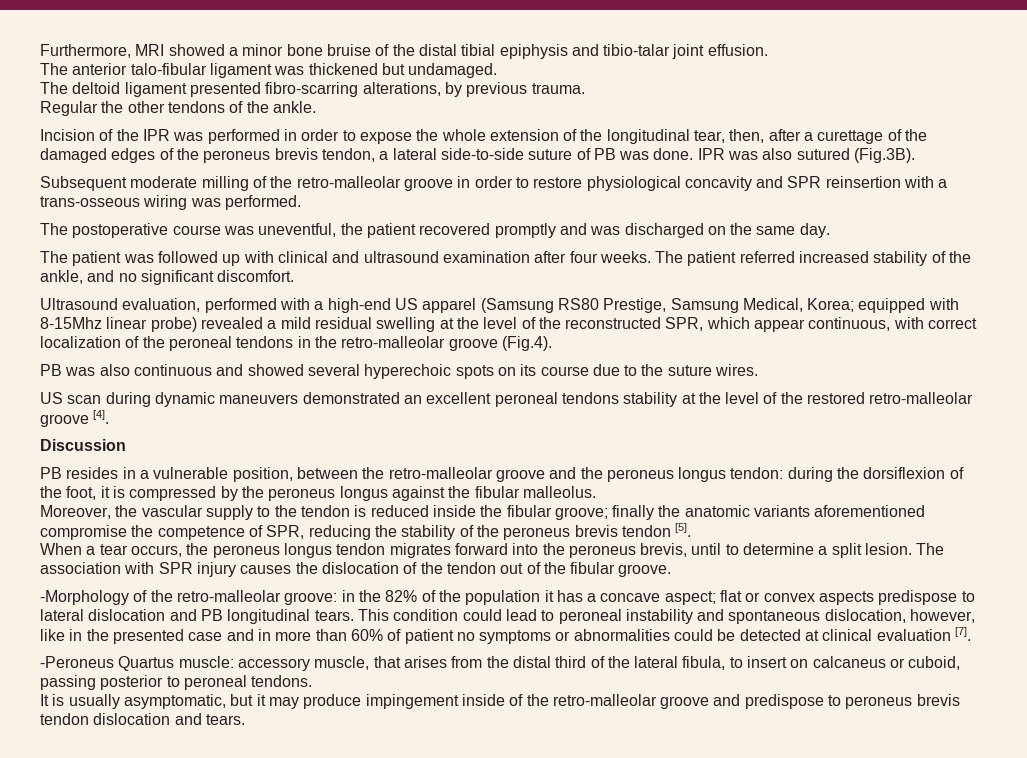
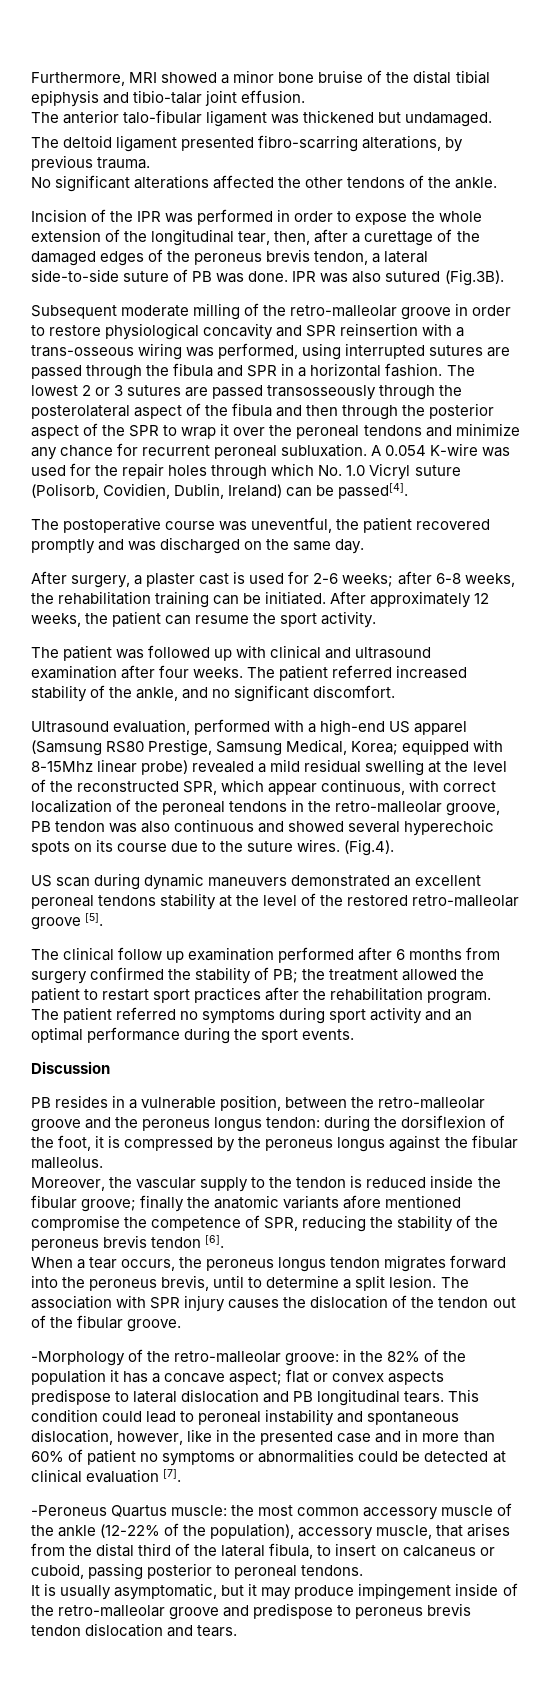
[40,101,98,116] Regular -> [31,175,275,192] No significant alterations affected
[224,195,301,210] performed. -> [218,343,511,360] [31,363,475,380] [31,385,463,400] [31,403,495,420] [31,423,520,439] [31,443,511,460] [31,463,461,480] [31,483,409,499] performed, using interrupted sutures are passed through the fibula and SPR in a horizontal fashion. The lowest 2 or 3 sutures are passed transosseously through the posterolateral aspect of the fibula and then through the posterior aspect of the SPR to wrap it over the peroneal tendons and minimize any chance for recurrent peroneal subluxation. A 0.054 K-wire was used for the repair holes through which No. 1.0 Vicryl suture (Polisorb, Covidien, Dublin, Ireland) can be passed[4].
(830, 230) none -> [31,571,515,588] [31,591,490,608] [31,611,377,628] // After surgery, a plaster cast is used for 2-6 weeks; after 6-8 weeks, the rehabilitation training can be initiated. After approximately 12 weeks, the patient can resume the sport activity.
[448,336,552,351] [40,364,62,376] groove (Fig.4). // PB -> [446,803,501,816] [31,821,106,832] groove, PB tendon
(759, 370) none -> [344,839,395,856] (Fig.4).
[93,410,110,424] [4]. -> [85,913,104,926] [31,947,501,963] [31,967,485,984] [31,987,492,1004] [31,1007,473,1024] [31,1027,355,1044] [5]. // The clinical follow up examination performed after 6 months from surgery confirmed the stability of PB; the treatment allowed the patient to restart sport practices after the rehabilitation program. The patient referred no symptoms during sport activity and an optimal performance during the sport events.
[814,505,926,517] aforementioned -> [343,1195,462,1209] afore mentioned
[675,523,692,537] [5]. -> [205,1235,225,1248] [6].
(234, 662) none -> [231,1503,513,1520] [31,1523,295,1539] the most common accessory muscle of the ankle (12-22% of the population),

